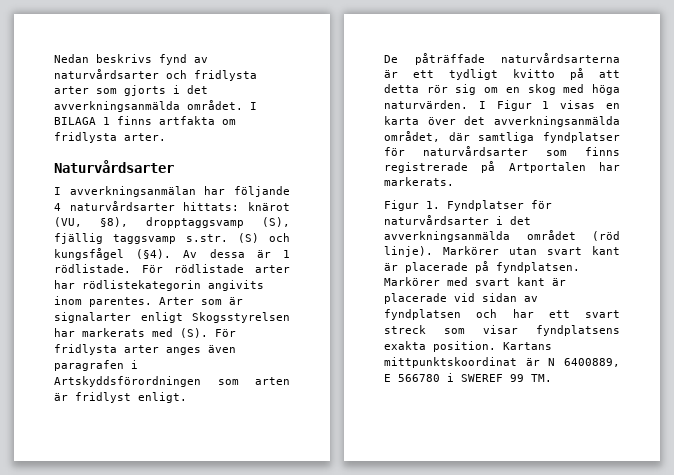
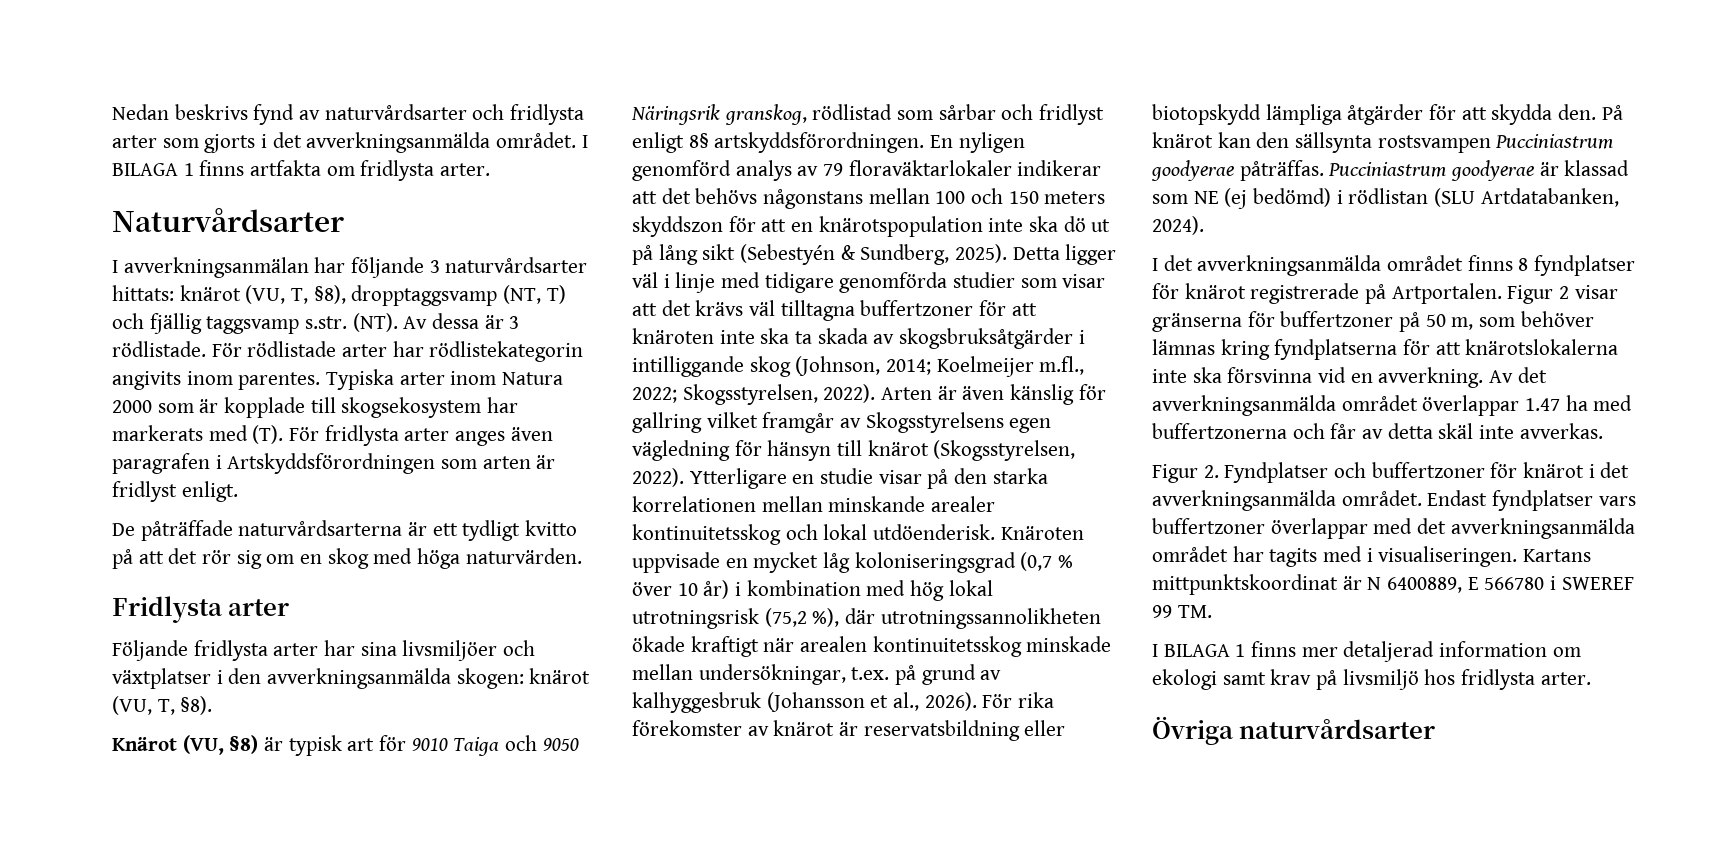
[54,203,61,211] 4 -> [429,260,440,273] 3
(82, 222) none -> [291,288,309,304] T,
[262,217,290,227] [54,233,290,244] [54,248,172,260] (S), fjällig taggsvamp s.str. (S) och kungsfågel (§4). -> [503,285,566,304] [112,313,398,334] (NT, T) och fjällig taggsvamp s.str. (NT).
[283,250,290,258] 1 -> [509,316,520,329] 3
[159,297,243,305] [54,312,290,323] Arter som är signalarter enligt Skogsstyrelsen -> [326,369,564,390] [112,397,482,418] Typiska arter inom Natura 2000 som är kopplade till skogsekosystem
[180,328,208,338] (S). -> [252,425,284,444] (T).
[384,84,419,93] detta -> [168,548,198,564] det
[478,100,620,111] [384,116,620,127] [384,131,620,143] [384,146,620,156] [384,161,620,173] [384,177,454,186] [384,200,552,211] [384,215,531,225] [384,230,620,242] [384,246,620,257] [384,261,580,273] [384,277,566,286] [384,293,538,304] [384,309,620,320] [384,325,620,336] [384,341,496,352] I Figur 1 visas en karta över det avverkningsanmälda området, där samtliga fyndplatser för naturvårdsarter som finns registrerade på Artportalen har markerats. // Figur 1. Fyndplatser för naturvårdsarter i det avverkningsanmälda området (röd linje). Markörer utan svart kant är placerade på fyndplatsen. Markörer med svart kant är placerade vid sidan av fyndplatsen och har ett svart streck som visar fyndplatsens exakta position. -> [112,596,290,623] [112,640,536,661] [112,668,591,689] [112,696,213,715] [112,735,579,756] [631,104,1105,125] [632,132,1025,153] [632,160,1102,181] [632,188,1106,209] [632,216,1111,237] [632,244,1117,265] [632,272,1106,293] [632,300,1037,321] [632,328,1085,349] [632,356,1085,377] [632,384,1106,405] [632,412,1052,433] [632,440,1076,461] [632,468,1048,489] [632,496,996,512] [632,524,1084,545] [632,552,1074,573] [632,580,993,601] [632,608,1101,629] [632,636,1112,657] [632,664,1002,685] [632,692,1055,713] [632,720,1066,741] [1152,104,1623,125] [1152,132,1614,153] [1151,160,1630,181] [1152,188,1619,209] [1152,216,1204,235] [1152,255,1636,276] [1152,283,1618,304] [1152,311,1594,332] [1152,339,1619,360] [1152,367,1547,388] [1152,395,1633,416] [1152,423,1603,439] [1152,462,1630,483] [1152,490,1636,511] [1152,518,1635,539] [1152,546,1518,567] // Fridlysta arter // Följande fridlysta arter har sina livsmiljöer och växtplatser i den avverkningsanmälda skogen: knärot (VU, T, §8). // Knärot (VU, §8) är typisk art för 9010 Taiga och 9050 Näringsrik granskog, rödlistad som sårbar och fridlyst enligt 8§ artskyddsförordningen. En nyligen genomförd analys av 79 floraväktarlokaler indikerar att det behövs någonstans mellan 100 och 150 meters skyddszon för att en knärotspopulation inte ska dö ut på lång sikt (Sebestyén & Sundberg, 2025). Detta ligger väl i linje med tidigare genomförda studier som visar att det krävs väl tilltagna buffertzoner för att knäroten inte ska ta skada av skogsbruksåtgärder i intilliggande skog (Johnson, 2014; Koelmeijer m.fl., 2022; Skogsstyrelsen, 2022). Arten är även känslig för gallring vilket framgår av Skogsstyrelsens egen vägledning för hänsyn till knärot (Skogsstyrelsen, 2022). Ytterligare en studie visar på den starka korrelationen mellan minskande arealer kontinuitetsskog och lokal utdöenderisk. Knäroten uppvisade en mycket låg koloniseringsgrad (0,7 % över 10 år) i kombination med hög lokal utrotningsrisk (75,2 %), där utrotningssannolikheten ökade kraftigt när arealen kontinuitetsskog minskade mellan undersökningar, t.ex. på grund av kalhyggesbruk (Johansson et al., 2026). För rika förekomster av knärot är reservatsbildning eller biotopskydd lämpliga åtgärder för att skydda den. På knärot kan den sällsynta rostsvampen Pucciniastrum goodyerae påträffas. Pucciniastrum goodyerae är klassad som NE (ej bedömd) i rödlistan (SLU Artdatabanken, 2024). // I det avverkningsanmälda området finns 8 fyndplatser för knärot registrerade på Artportalen. Figur 2 visar gränserna för buffertzoner på 50 m, som behöver lämnas kring fyndplatserna för att knärotslokalerna inte ska försvinna vid en avverkning. Av det avverkningsanmälda området överlappar 1.47 ha med buffertzonerna och får av detta skäl inte avverkas. // Figur 2. Fyndplatser och buffertzoner för knärot i det avverkningsanmälda området. Endast fyndplatser vars buffertzoner överlappar med det avverkningsanmälda området har tagits med i visualiseringen.
(552, 378) none -> [1152,641,1581,662] [1152,669,1591,690] [1152,716,1436,745] // I BILAGA 1 finns mer detaljerad information om ekologi samt krav på livsmiljö hos fridlysta arter. // Övriga naturvårdsarter

